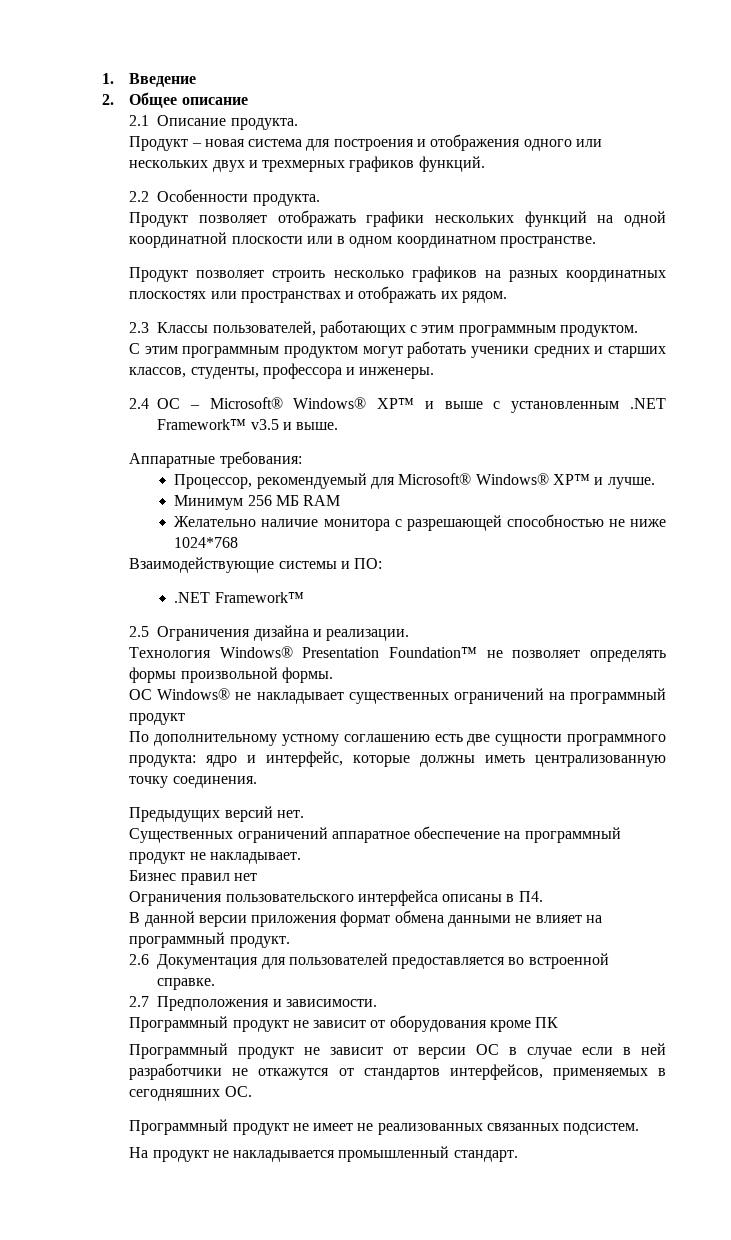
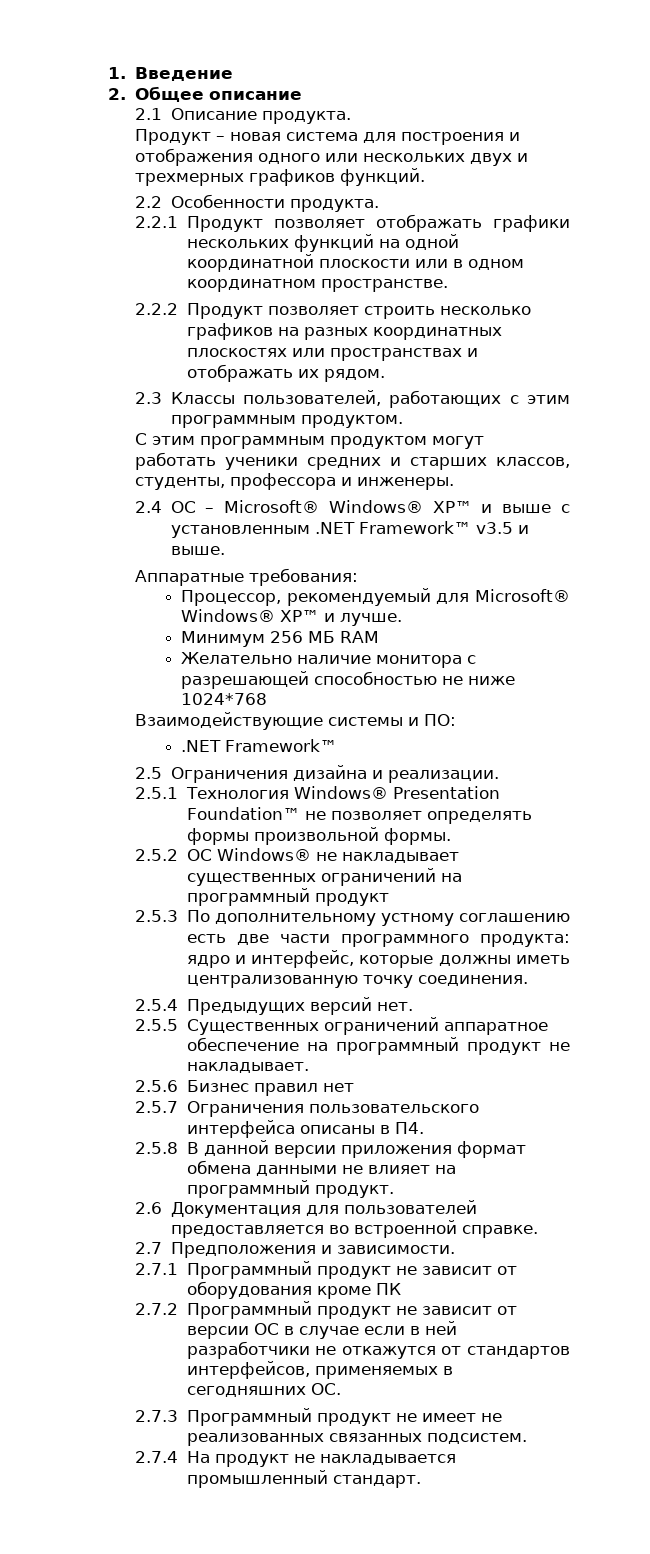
(320, 200) none -> [135,216,179,228] 2.2.1
(597, 242) none -> [135,303,179,315] 2.2.2
(410, 635) none -> [135,787,179,799] 2.5.1
(333, 675) none -> [135,849,179,861] 2.5.2
(186, 719) none -> [135,910,179,922] 2.5.3
[495,734,563,746] сущности -> [279,934,330,943] части
(257, 782) none -> [135,999,179,1011] 2.5.4
(304, 814) none -> [135,1019,179,1031] 2.5.5
(301, 858) none -> [135,1080,179,1092] 2.5.6
(257, 877) none -> [135,1101,179,1113] 2.5.7
(543, 896) none -> [135,1142,179,1154] 2.5.8
(377, 1003) none -> [135,1263,179,1275] 2.7.1
(559, 1022) none -> [135,1303,179,1315] 2.7.2
(252, 1091) none -> [135,1410,179,1422] 2.7.3
(640, 1129) none -> [135,1451,179,1463] 2.7.4

